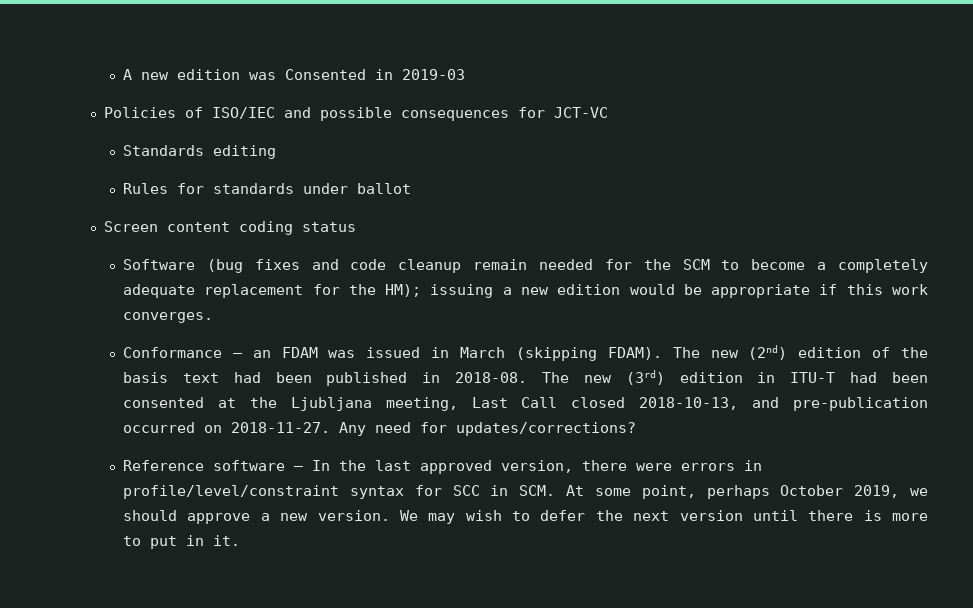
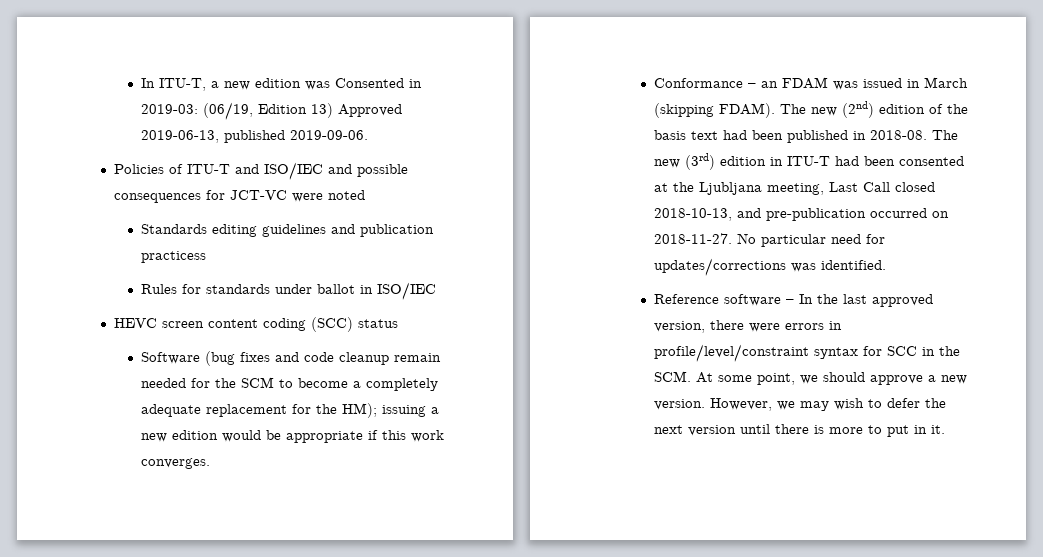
[123,69,133,80] A -> [141,78,220,91] In ITU-T, a
[402,69,466,80] 2019-03 -> [141,102,403,120] [141,130,369,143] 2019-03: (06/19, Edition 13) Approved 2019-06-13, published 2019-09-06.
(203, 112) none -> [187,164,260,174] ITU-T and
(608, 112) none -> [292,190,366,202] were noted
(277, 152) none -> [262,224,435,237] [141,251,207,263] guidelines and publication practicess
[103,221,158,232] // Screen -> [360,282,437,300] [114,318,205,328] in ISO/IEC // HEVC screen
(293, 228) none -> [311,317,354,332] (SCC)
[339,422,637,436] Any need for updates/corrections? -> [737,233,886,247] [654,258,887,276] No particular need for updates/corrections was identified.
(509, 490) none -> [939,346,961,356] the
[706,485,900,499] perhaps October 2019, -> (796, 379) none
[399,510,418,521] We -> [710,398,796,411] However, we

